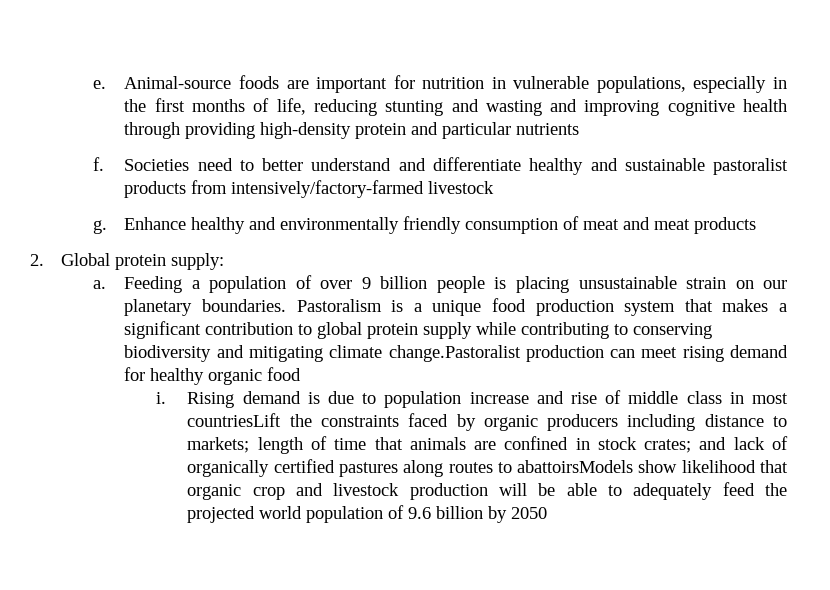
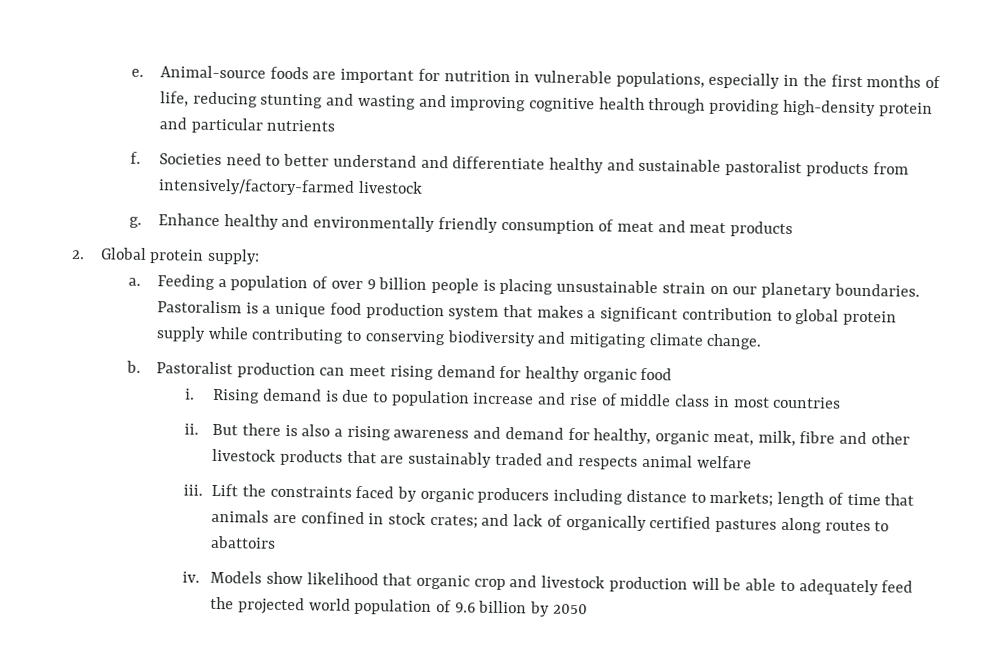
[388,345,521,362] change.Pastoralist -> [706,333,763,350] [126,360,233,375] change. // b. Pastoralist
[187,413,282,427] countriesLift -> [772,396,842,409] [183,423,910,447] [212,448,752,470] [182,483,239,497] countries // ii. But there is also a rising awareness and demand for healthy, organic meat, milk, fibre and other livestock products that are sustainably traded and respects animal welfare // iii. Lift
[517,460,634,473] abattoirsModels -> [210,535,277,549] [181,570,263,584] abattoirs // iv. Models

